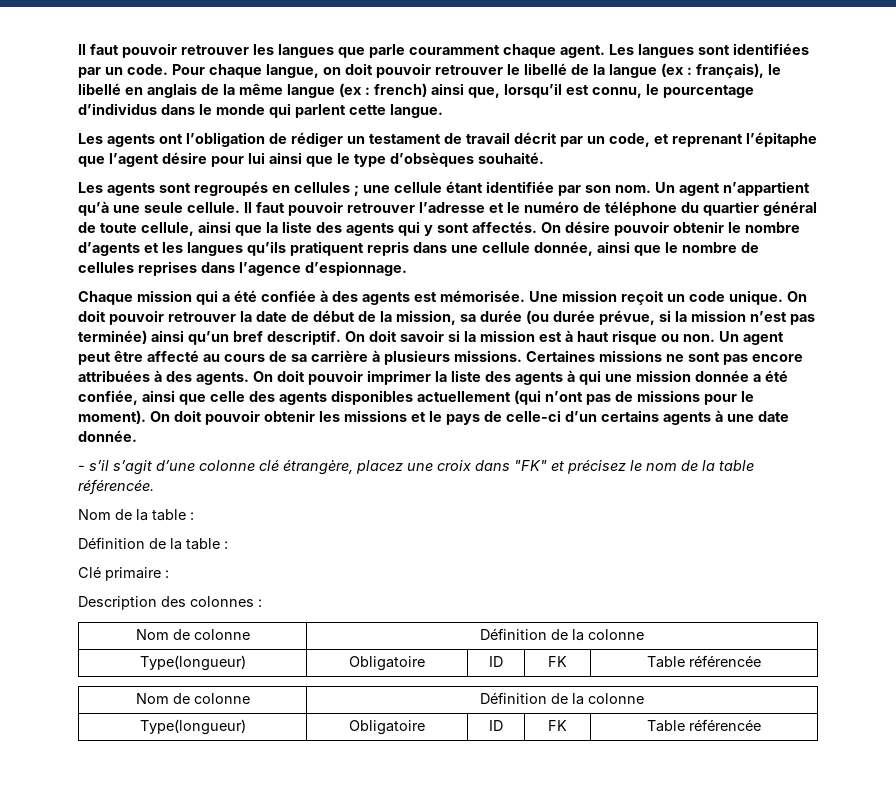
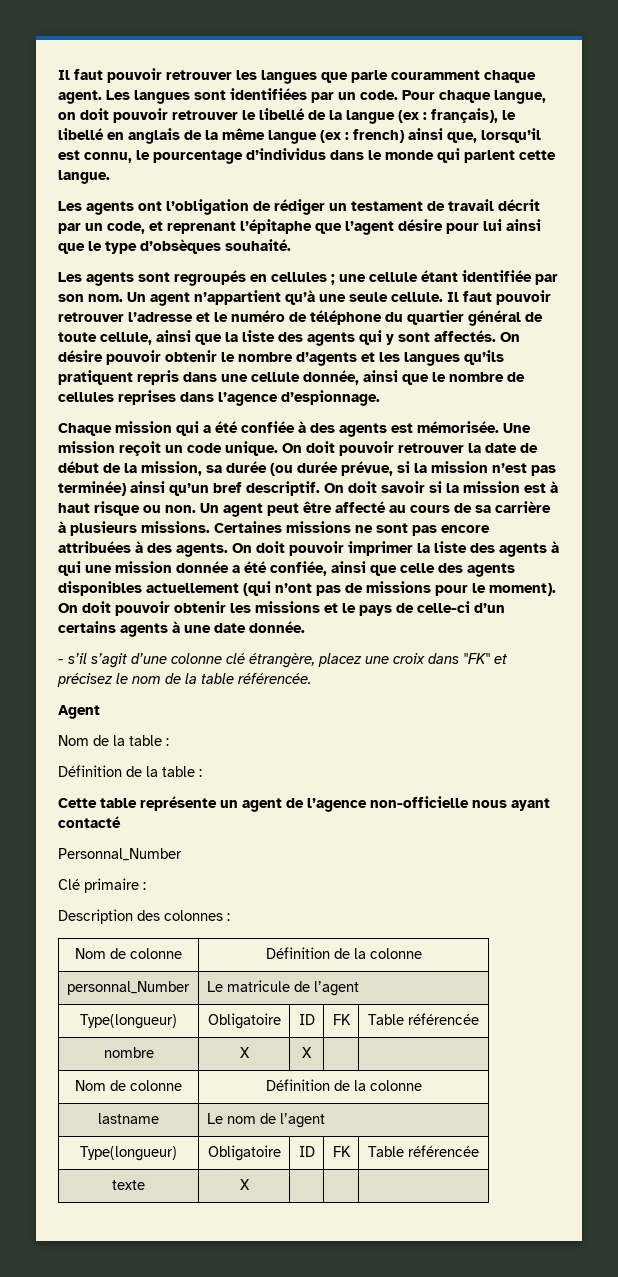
(154, 487) none -> [58,705,100,719] // Agent
(228, 545) none -> [58,796,550,812] [58,816,121,828] [58,848,182,861] // Cette table représente un agent de l’agence non-officielle nous ayant contacté // Personnal_Number
[139,655,246,671] [349,656,425,671] [489,656,503,667] [548,656,567,667] [647,655,761,668] [135,693,250,704] [480,692,644,705] [139,719,246,735] [349,720,425,735] [489,720,503,731] [548,720,567,731] [647,719,761,732] // Type(longueur) | Obligatoire | ID | FK | Table référencée // Nom de colonne | Définition de la colonne // Type(longueur) | Obligatoire | ID | FK | Table référencée -> [66,981,190,995] [206,980,359,996] [80,1014,177,1029] [207,1013,281,1029] [298,1014,315,1025] [332,1014,351,1025] [368,1013,479,1025] [103,1047,154,1058] [239,1047,250,1058] [302,1047,312,1058] [75,1080,182,1091] [265,1079,422,1091] [98,1113,159,1124] [206,1113,325,1128] [80,1146,177,1161] [207,1145,281,1161] [298,1146,315,1157] [332,1146,351,1157] [368,1145,479,1157] [112,1180,145,1190] [239,1179,250,1190] // personnal_Number | Le matricule de l’agent // Type(longueur) | Obligatoire | ID | FK | Table référencée // nombre | X | X | | // Nom de colonne | Définition de la colonne // lastname | Le nom de l’agent // Type(longueur) | Obligatoire | ID | FK | Table référencée // texte | X | | |

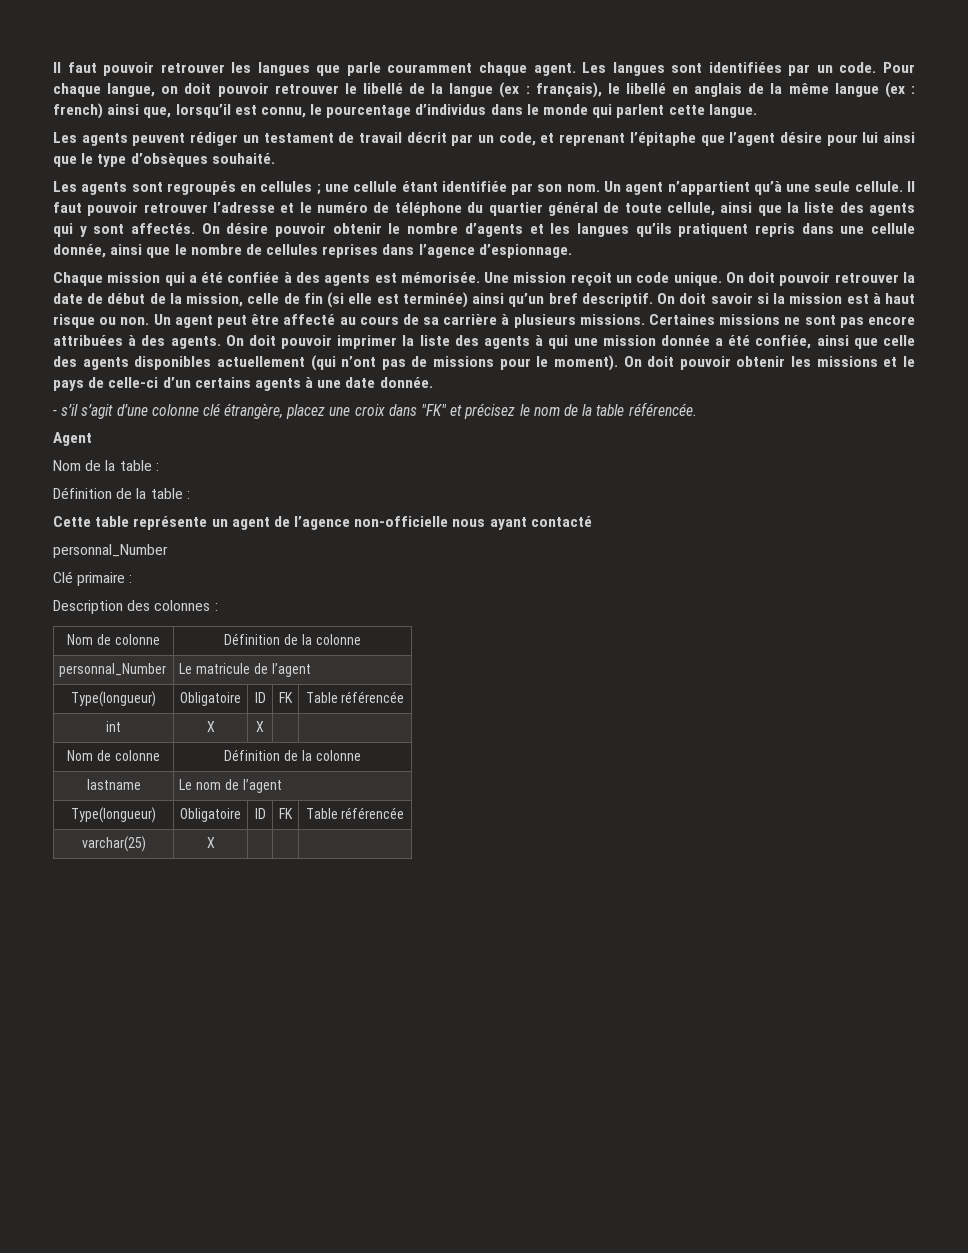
[138,199,271,215] ont l’obligation de -> [132,133,186,146] peuvent
[206,461,556,476] sa durée (ou durée prévue, si la mission n’est pas -> [247,292,399,308] celle de fin (si elle est
[58,848,182,861] Personnal_Number -> [53,544,168,558] personnal_Number
[103,1047,154,1058] nombre -> [106,721,121,732] int
[112,1180,145,1190] texte -> [81,836,146,852] varchar(25)

